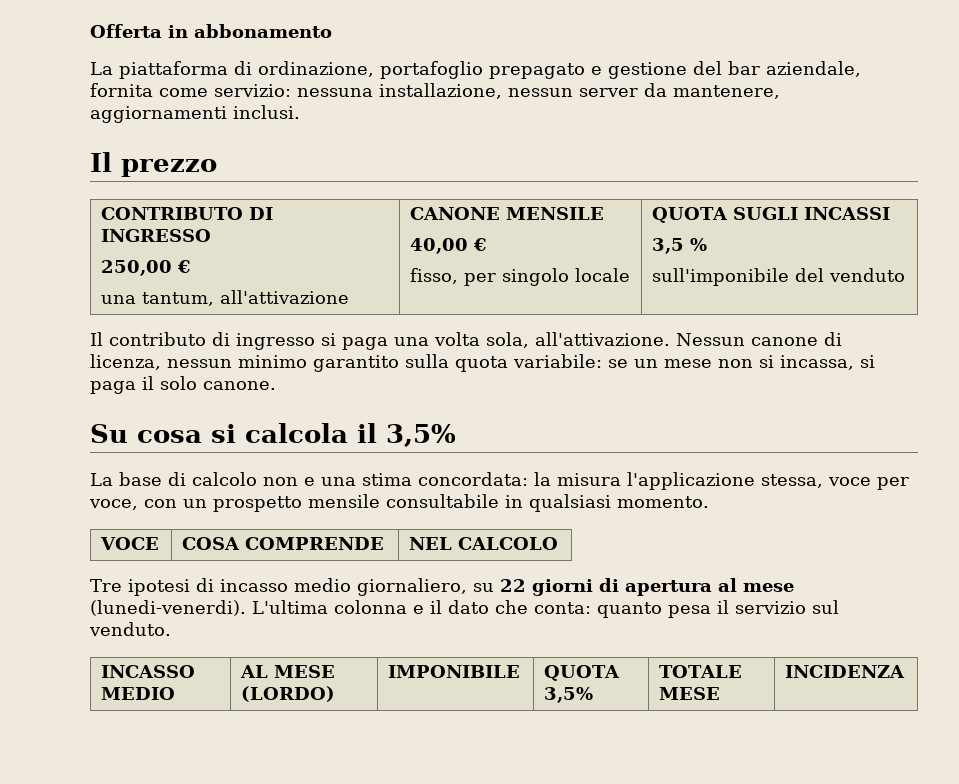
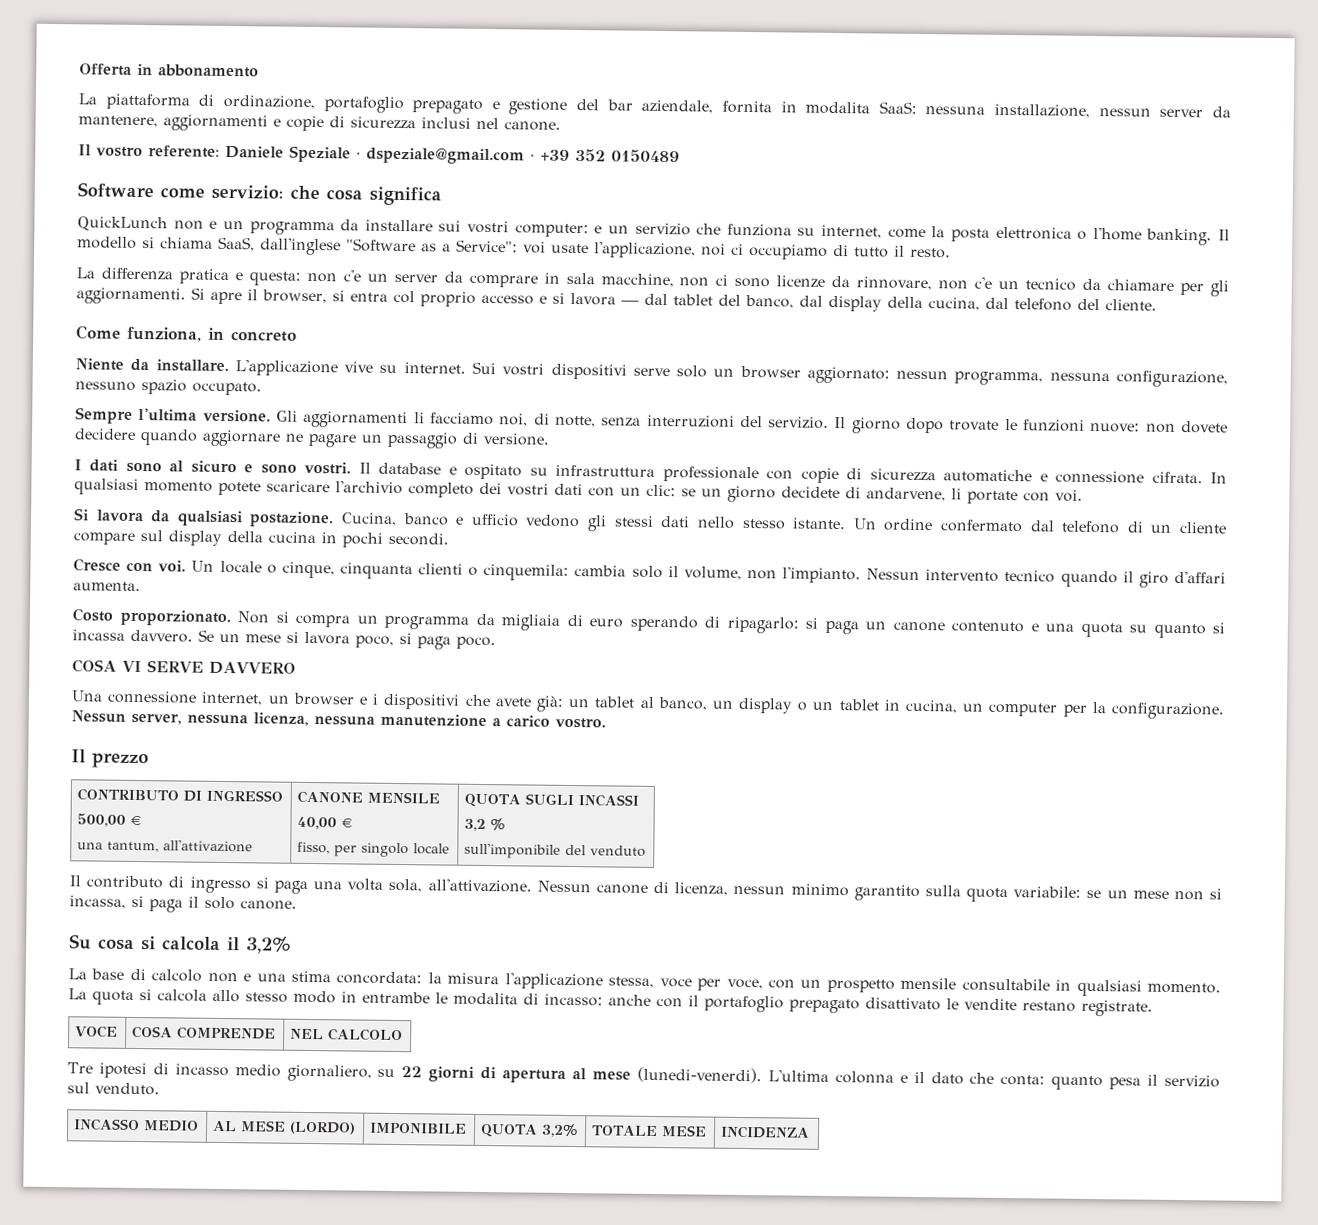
[159,84,291,97] come servizio: -> [780,101,917,115] in modalita SaaS:
[233,105,300,119] inclusi. -> [273,115,561,132] [78,144,680,165] [77,182,442,206] [77,216,1230,246] [77,236,951,260] [76,267,1229,297] [76,287,1157,312] [76,325,297,342] [75,358,1229,388] [75,379,262,396] [75,407,1229,434] [74,428,550,449] [74,459,1227,484] [74,478,1083,505] [74,508,1227,534] [73,530,449,548] [73,558,1227,588] [73,581,141,592] [72,608,1225,639] [72,629,496,650] [72,659,296,675] [71,690,1225,720] [71,710,606,729] e copie di sicurezza inclusi nel canone. // Il vostro referente: Daniele Speziale · dspeziale@gmail.com · +39 352 0150489 // Software come servizio: che cosa significa // QuickLunch non e un programma da installare sui vostri computer: e un servizio che funziona su internet, come la posta elettronica o l'home banking. Il modello si chiama SaaS, dall'inglese "Software as a Service": voi usate l'applicazione, noi ci occupiamo di tutto il resto. // La differenza pratica e questa: non c'e un server da comprare in sala macchine, non ci sono licenze da rinnovare, non c'e un tecnico da chiamare per gli aggiornamenti. Si apre il browser, si entra col proprio accesso e si lavora — dal tablet del banco, dal display della cucina, dal telefono del cliente. // Come funziona, in concreto // Niente da installare. L'applicazione vive su internet. Sui vostri dispositivi serve solo un browser aggiornato: nessun programma, nessuna configurazione, nessuno spazio occupato. // Sempre l'ultima versione. Gli aggiornamenti li facciamo noi, di notte, senza interruzioni del servizio. Il giorno dopo trovate le funzioni nuove: non dovete decidere quando aggiornare ne pagare un passaggio di versione. // I dati sono al sicuro e sono vostri. Il database e ospitato su infrastruttura professionale con copie di sicurezza automatiche e connessione cifrata. In qualsiasi momento potete scaricare l'archivio completo dei vostri dati con un clic: se un giorno decidete di andarvene, li portate con voi. // Si lavora da qualsiasi postazione. Cucina, banco e ufficio vedono gli stessi dati nello stesso istante. Un ordine confermato dal telefono di un cliente compare sul display della cucina in pochi secondi. // Cresce con voi. Un locale o cinque, cinquanta clienti o cinquemila: cambia solo il volume, non l'impianto. Nessun intervento tecnico quando il giro d'affari aumenta. // Costo proporzionato. Non si compra un programma da migliaia di euro sperando di ripagarlo: si paga un canone contenuto e una quota su quanto si incassa davvero. Se un mese si lavora poco, si paga poco. // COSA VI SERVE DAVVERO // Una connessione internet, un browser e i dispositivi che avete già: un tablet al banco, un display o un tablet in cucina, un computer per la configurazione. Nessun server, nessuna licenza, nessuna manutenzione a carico vostro.
[101,260,173,276] 250,00 -> [77,813,127,827] 500,00
[652,238,685,254] 3,5 -> [464,818,487,832] 3,2
[386,424,456,447] 3,5% -> [246,936,291,954] 3,2%
(709, 502) none -> [68,988,1153,1017] La quota si calcola allo stesso modo in entrambe le modalita di incasso: anche con il portafoglio prepagato disattivato le vendite restano registrate.
[544,687,594,703] 3,5% -> [541,1123,579,1138] 3,2%

